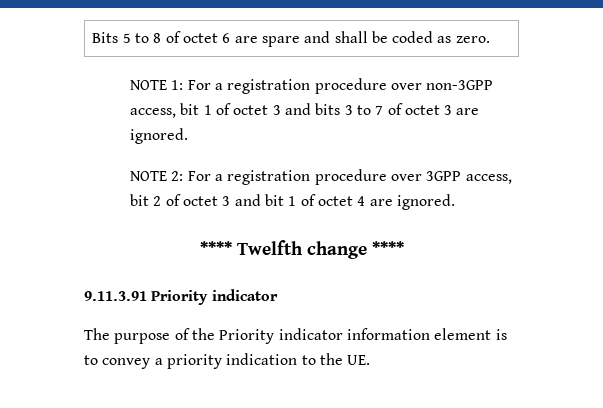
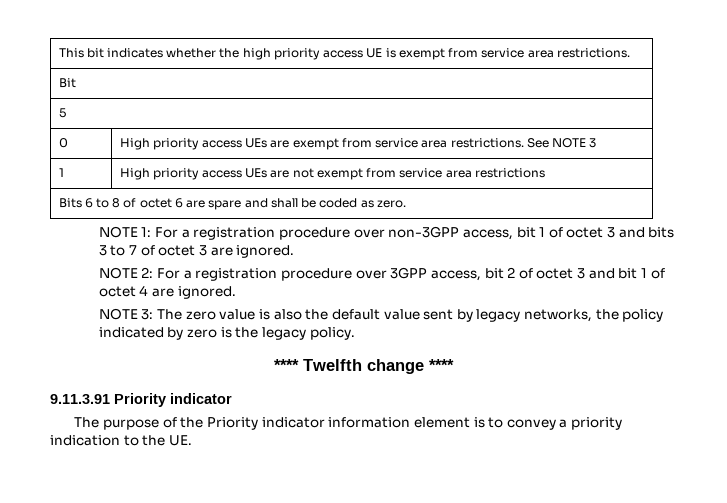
[92,32,131,43] Bits 5 -> [58,48,630,60] [58,78,76,88] [58,108,66,118] [58,138,68,148] [119,138,597,150] [58,168,64,177] [119,168,545,180] [58,198,93,208] This bit indicates whether the high priority access UE is exempt from service area restrictions. // Bit // 5 // 0 | High priority access UEs are exempt from service area restrictions. See NOTE 3 // 1 | High priority access UEs are not exempt from service area restrictions // Bits 6
(455, 202) none -> [98,308,664,322] [98,327,355,340] // NOTE 3: The zero value is also the default value sent by legacy networks, the policy indicated by zero is the legacy policy.

